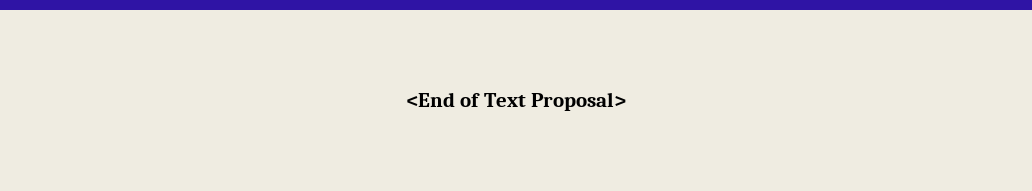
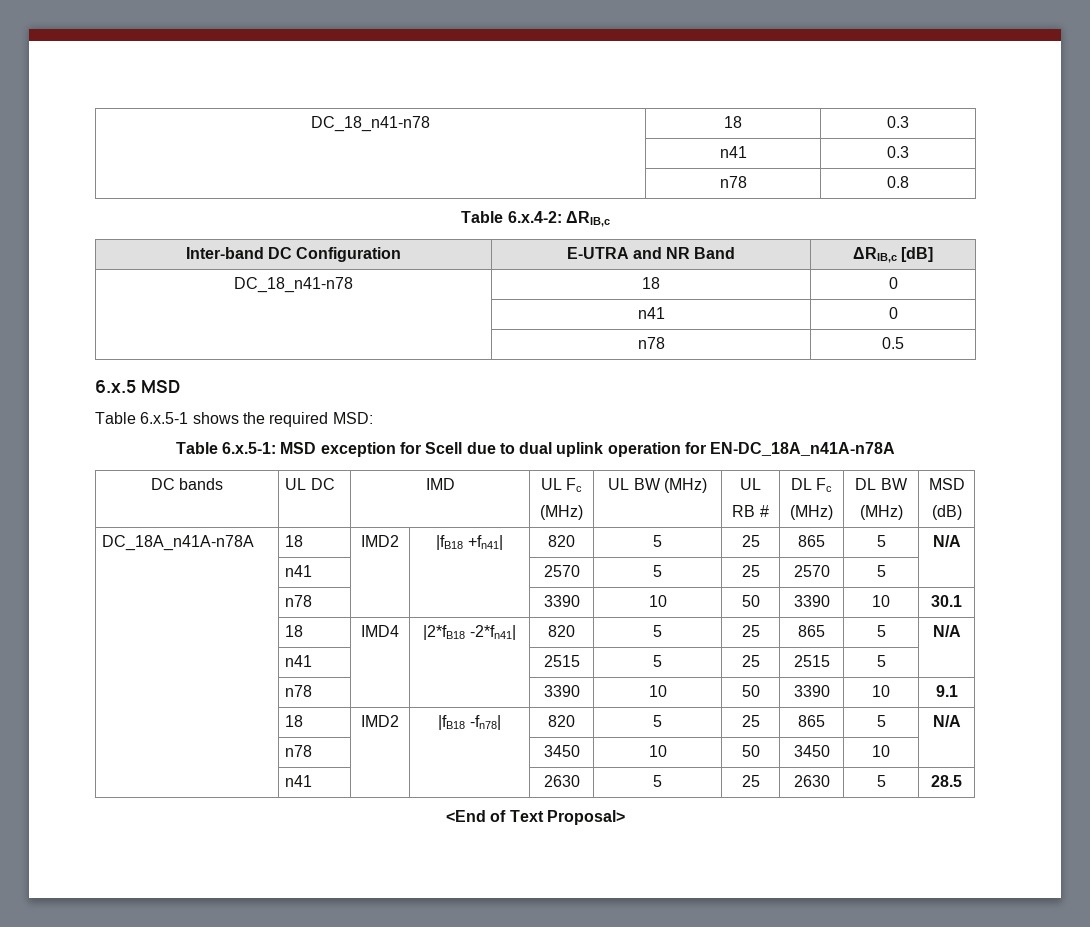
(405, 99) none -> [311,116,430,132] [724,116,742,128] [887,116,909,128] [719,146,747,158] [887,146,909,158] [719,176,747,188] [887,176,909,188] [461,211,610,227] [185,247,402,262] [566,247,736,259] [852,247,934,263] [234,277,353,293] [642,277,660,289] [888,277,898,289] [637,307,665,319] [888,307,898,319] [637,337,665,349] [882,337,904,349] [95,380,180,393] [95,412,373,427] [175,442,896,457] [150,478,224,490] [285,478,335,490] [425,478,455,490] [540,478,583,492] [540,505,583,520] [608,478,707,493] [740,478,761,490] [732,505,769,517] [790,478,833,492] [790,505,833,520] [855,478,908,490] [859,505,903,520] [928,478,965,490] [931,505,962,520] [102,535,255,551] [285,535,304,547] [361,535,399,547] [436,535,503,550] [548,535,575,547] [653,535,662,547] [741,535,760,547] [798,535,825,547] [876,535,886,547] [932,535,961,547] [285,565,313,577] [543,565,580,577] [653,565,662,577] [741,565,760,577] [793,565,830,577] [876,565,886,577] [285,595,313,607] [543,595,580,607] [648,595,667,607] [741,595,760,607] [793,595,830,607] [872,595,890,607] [931,595,962,607] [285,625,304,637] [361,625,399,637] [423,625,516,640] [548,625,575,637] [653,625,662,637] [741,625,760,637] [798,625,825,637] [876,625,886,637] [932,625,961,637] [285,655,313,667] [543,655,580,667] [653,655,662,667] [741,655,760,667] [793,655,830,667] [876,655,886,667] [285,685,313,697] [543,685,580,697] [648,685,667,697] [741,685,760,697] [793,685,830,697] [872,685,890,697] [935,685,958,697] [285,715,304,727] [361,715,399,727] [438,715,501,730] [548,715,575,727] [653,715,662,727] [741,715,760,727] [798,715,825,727] [876,715,886,727] [932,715,961,727] [285,745,313,757] [543,745,580,757] [648,745,667,757] [741,745,760,757] [793,745,830,757] [872,745,890,757] [285,775,313,787] [543,775,580,787] [653,775,662,787] [741,775,760,787] [793,775,830,787] [876,775,886,787] [931,775,962,787] DC_18_n41-n78 | 18 | 0.3 // | n41 | 0.3 // | n78 | 0.8 // Table 6.x.4-2: ΔRIB,c // Inter-band DC Configuration | E-UTRA and NR Band | ΔRIB,c [dB] // DC_18_n41-n78 | 18 | 0 // | n41 | 0 // | n78 | 0.5 // 6.x.5 MSD // Table 6.x.5-1 shows the required MSD: // Table 6.x.5-1: MSD exception for Scell due to dual uplink operation for EN-DC_18A_n41A-n78A // DC bands | UL DC | IMD | UL Fc // (MHz) | UL BW (MHz) | UL // RB # | DL Fc // (MHz) | DL BW // (MHz) | MSD // (dB) // DC_18A_n41A-n78A | 18 | IMD2 | |fB18 +fn41| | 820 | 5 | 25 | 865 | 5 | N/A // | n41 | | | 2570 | 5 | 25 | 2570 | 5 | // | n78 | | | 3390 | 10 | 50 | 3390 | 10 | 30.1 // | 18 | IMD4 | |2*fB18 -2*fn41| | 820 | 5 | 25 | 865 | 5 | N/A // | n41 | | | 2515 | 5 | 25 | 2515 | 5 | // | n78 | | | 3390 | 10 | 50 | 3390 | 10 | 9.1 // | 18 | IMD2 | |fB18 -fn78| | 820 | 5 | 25 | 865 | 5 | N/A // | n78 | | | 3450 | 10 | 50 | 3450 | 10 | // | n41 | | | 2630 | 5 | 25 | 2630 | 5 | 28.5 //

